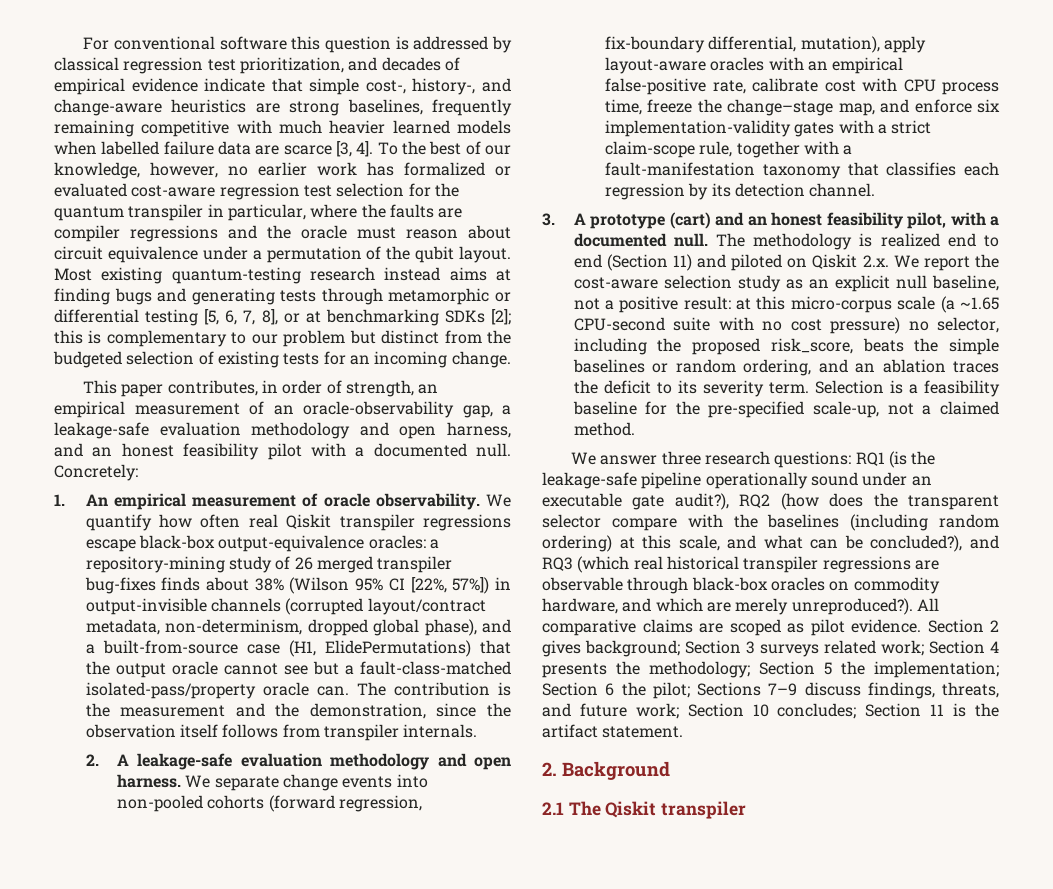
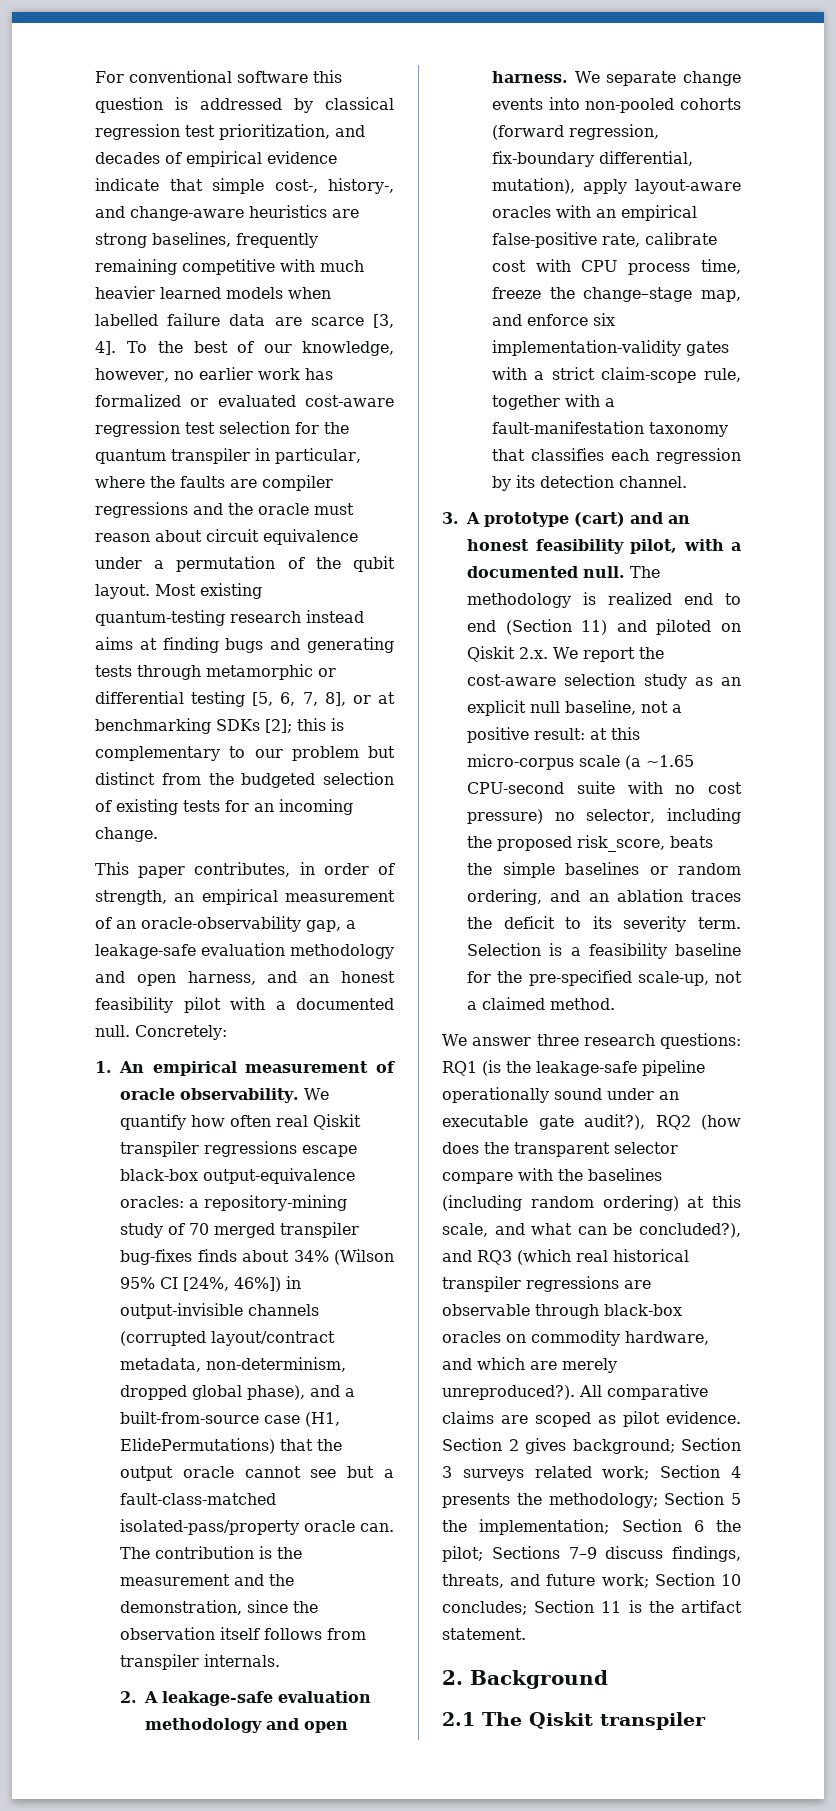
[294,557,313,570] 26 -> [189,1223,209,1235] 70
[254,578,284,591] 38% -> [293,1250,329,1262] 34%
[410,577,490,594] [22%, 57%]) -> [183,1277,281,1292] [24%, 46%])

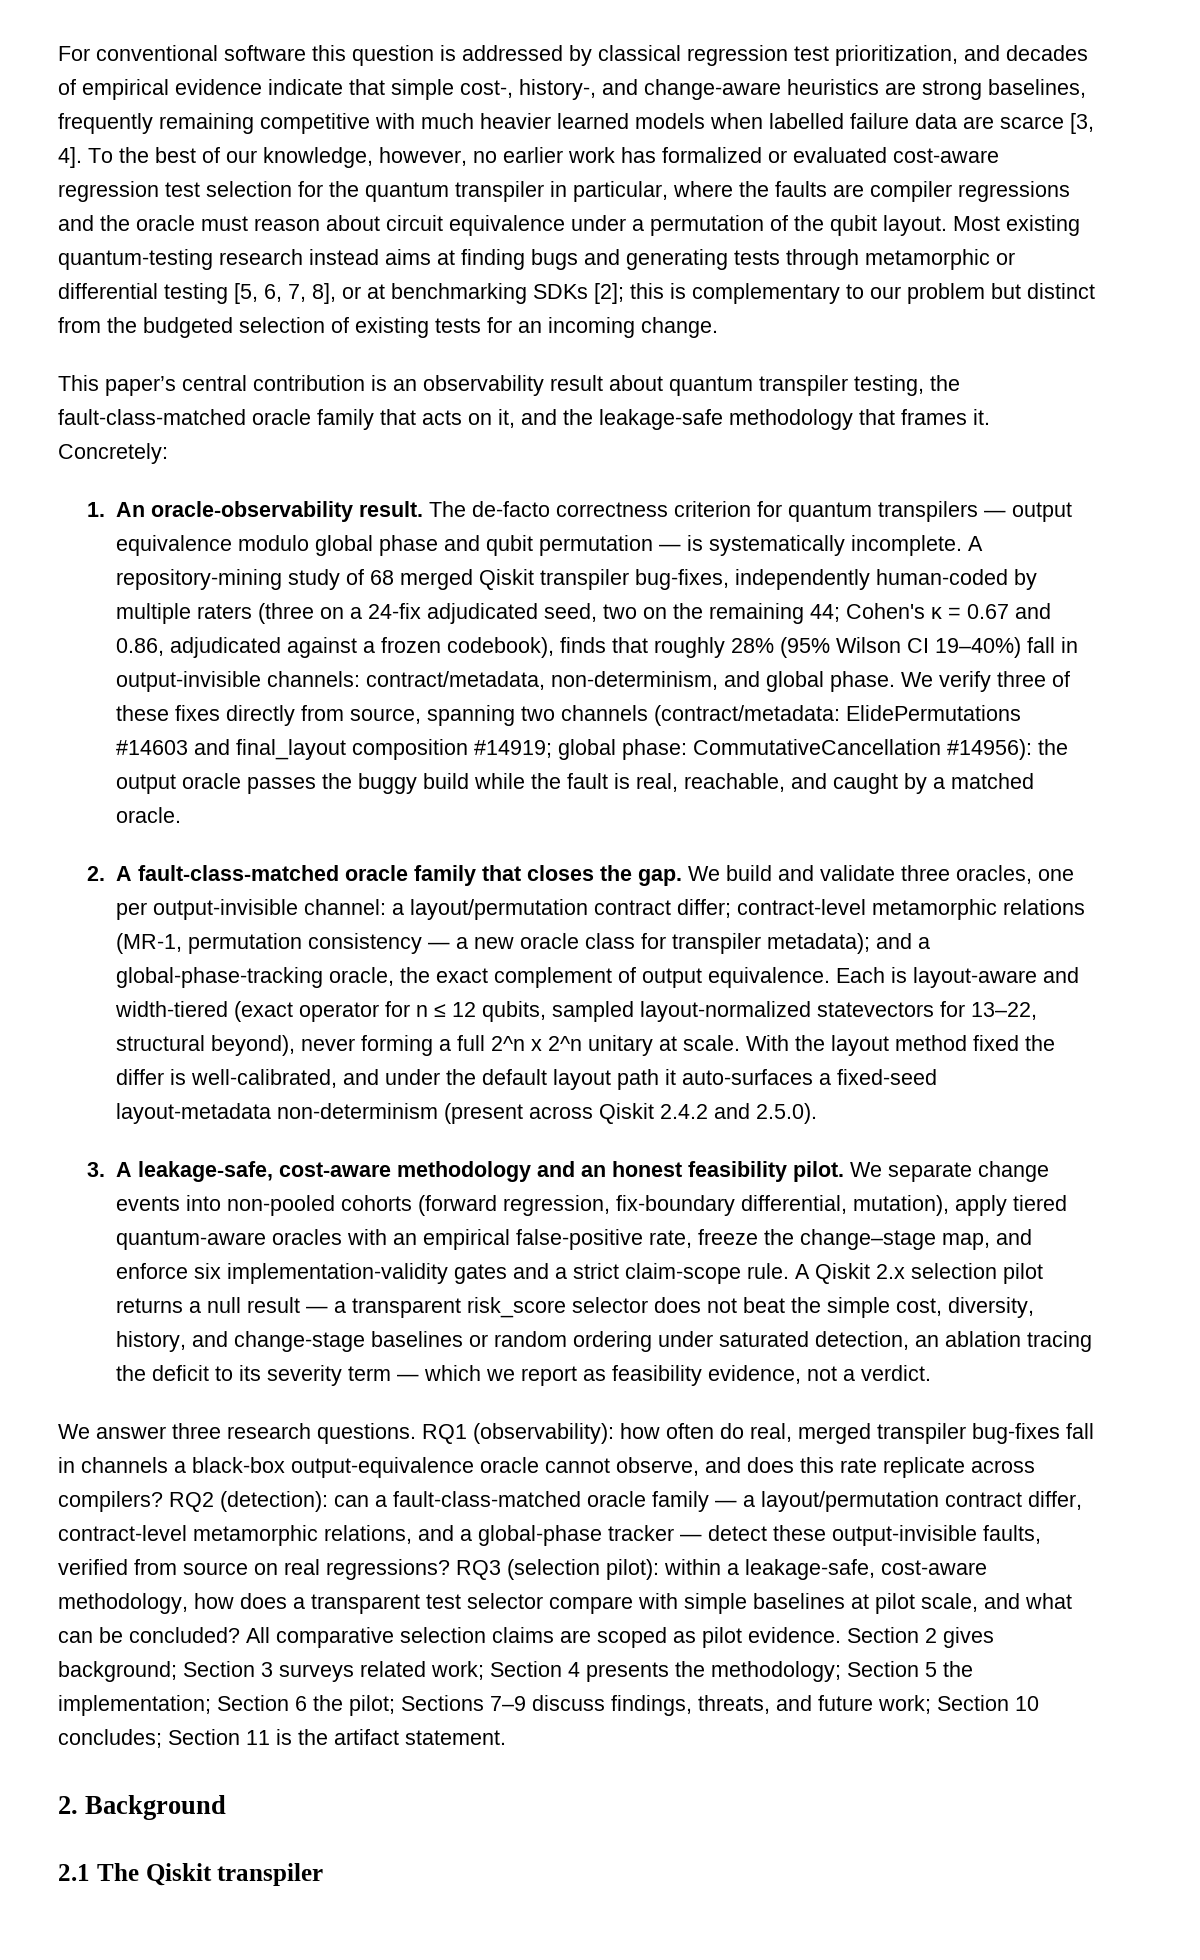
[138,862,395,878] [95,889,395,905] [95,916,356,932] [95,943,394,959] [95,971,395,986] [95,997,394,1013] [95,1025,227,1040] [95,1061,395,1076] [120,1088,329,1103] [120,1114,361,1130] [120,1141,357,1157] [120,1168,355,1184] [120,1195,347,1211] [120,1222,359,1238] [120,1249,394,1265] [120,1276,301,1292] [120,1303,319,1319] [120,1331,335,1346] [120,1357,346,1372] [120,1385,355,1400] [120,1411,340,1427] [120,1438,342,1454] [120,1466,395,1481] [120,1493,276,1505] [120,1519,394,1535] [120,1546,302,1559] [120,1574,294,1586] [120,1600,318,1615] [120,1627,366,1640] [120,1654,280,1670] [119,1691,371,1706] [144,1718,348,1733] [491,71,568,83] paper contributes, in order of strength, an empirical measurement of an oracle-observability gap, a leakage-safe evaluation methodology and open harness, and an honest feasibility pilot with a documented null. Concretely: // 1. An empirical measurement of oracle observability. We quantify how often real Qiskit transpiler regressions escape black-box output-equivalence oracles: a repository-mining study of 70 merged transpiler bug-fixes finds about 34% (Wilson 95% CI [24%, 46%]) in output-invisible channels (corrupted layout/contract metadata, non-determinism, dropped global phase), and a built-from-source case (H1, ElidePermutations) that the output oracle cannot see but a fault-class-matched isolated-pass/property oracle can. The contribution is the measurement and the demonstration, since the observation itself follows from transpiler internals. // 2. A leakage-safe evaluation methodology and open harness. -> [105,375,960,396] [58,409,990,430] [58,443,168,464] [87,501,1073,522] [116,535,984,556] [116,569,1038,590] [116,603,1052,624] [116,637,1079,658] [116,671,1071,692] [116,705,1022,726] [116,739,1069,760] [116,773,1035,794] [116,807,182,823] [87,865,1075,886] [116,899,1086,920] [116,933,931,954] [116,967,1080,988] [115,1001,1038,1022] [116,1035,1056,1056] [116,1069,938,1090] [116,1103,818,1124] [87,1161,845,1182] paper’s central contribution is an observability result about quantum transpiler testing, the fault-class-matched oracle family that acts on it, and the leakage-safe methodology that frames it. Concretely: // 1. An oracle-observability result. The de-facto correctness criterion for quantum transpilers — output equivalence modulo global phase and qubit permutation — is systematically incomplete. A repository-mining study of 68 merged Qiskit transpiler bug-fixes, independently human-coded by multiple raters (three on a 24-fix adjudicated seed, two on the remaining 44; Cohen's κ = 0.67 and 0.86, adjudicated against a frozen codebook), finds that roughly 28% (95% Wilson CI 19–40%) fall in output-invisible channels: contract/metadata, non-determinism, and global phase. We verify three of these fixes directly from source, spanning two channels (contract/metadata: ElidePermutations #14603 and final_layout composition #14919; global phase: CommutativeCancellation #14956): the output oracle passes the buggy build while the fault is real, reachable, and caught by a matched oracle. // 2. A fault-class-matched oracle family that closes the gap. We build and validate three oracles, one per output-invisible channel: a layout/permutation contract differ; contract-level metamorphic relations (MR-1, permutation consistency — a new oracle class for transpiler metadata); and a global-phase-tracking oracle, the exact complement of output equivalence. Each is layout-aware and width-tiered (exact operator for n ≤ 12 qubits, sampled layout-normalized statevectors for 13–22, structural beyond), never forming a full 2^n x 2^n unitary at scale. With the layout method fixed the differ is well-calibrated, and under the default layout path it auto-surfaces a fixed-seed layout-metadata non-determinism (present across Qiskit 2.4.2 and 2.5.0). // 3. A leakage-safe, cost-aware methodology and an honest feasibility pilot.
[635,179,741,194] layout-aware -> [1013,1195,1068,1211] [116,1230,267,1250] tiered quantum-aware
[644,232,717,245] [491,259,741,275] calibrate cost with CPU process time, -> (693, 1239) none
[491,367,527,380] with -> [513,1263,550,1279] and
[704,368,741,382] [491,394,615,410] [491,421,728,437] [491,448,741,464] [491,475,687,491] [442,512,690,527] [467,539,741,554] [467,566,660,578] [467,592,741,608] [467,619,741,635] [467,646,664,662] [467,673,741,689] [467,700,682,716] [467,727,640,743] [467,754,694,770] [467,781,742,794] [467,808,741,824] [467,835,713,852] [467,862,741,878] [467,889,581,905] rule, together with a fault-manifestation taxonomy that classifies each regression by its detection channel. // 3. A prototype (cart) and an honest feasibility pilot, with a documented null. The methodology is realized end to end (Section 11) and piloted on Qiskit 2.x. We report the cost-aware selection study as an explicit null baseline, not a positive result: at this micro-corpus scale (a ~1.65 CPU-second suite with no cost pressure) no selector, including the proposed risk_score, beats the simple baselines or random ordering, and -> [747,1263,1044,1284] [116,1297,1035,1318] [116,1331,910,1352] rule. A Qiskit 2.x selection pilot returns a null result — a transparent risk_score selector does not beat the simple cost, diversity, history, and change-stage baselines or random ordering under saturated detection,
[691,890,741,902] traces -> [1027,1331,1093,1352] tracing
[698,917,741,929] [467,943,741,959] [467,970,742,986] [467,997,615,1010] [442,1033,741,1049] [442,1060,705,1076] [442,1087,679,1103] [442,1114,741,1130] [442,1142,678,1157] [442,1168,662,1184] [442,1195,741,1211] term. Selection is a feasibility baseline for the pre-specified scale-up, not a claimed method. // We answer three research questions: RQ1 (is the leakage-safe pipeline operationally sound under an executable gate audit?), RQ2 (how does the transparent selector compare with the baselines (including random ordering) at this -> [348,1365,932,1386] [58,1423,1094,1444] [58,1457,1035,1478] [58,1491,1082,1512] [58,1525,1041,1546] [58,1559,987,1580] [58,1593,915,1614] term — which we report as feasibility evidence, not a verdict. // We answer three research questions. RQ1 (observability): how often do real, merged transpiler bug-fixes fall in channels a black-box output-equivalence oracle cannot observe, and does this rate replicate across compilers? RQ2 (detection): can a fault-class-matched oracle family — a layout/permutation contract differ, contract-level metamorphic relations, and a global-phase tracker — detect these output-invisible faults, verified from source on real regressions? RQ3 (selection pilot): within a leakage-safe, cost-aware methodology, how does a transparent test selector compare with simple baselines at pilot
[639,1223,741,1238] [442,1249,689,1265] [442,1276,651,1292] [442,1304,682,1319] [442,1330,709,1346] [442,1357,617,1373] [442,1385,575,1400] concluded?), and RQ3 (which real historical transpiler regressions are observable through black-box oracles on commodity hardware, and which are merely unreproduced?). -> [129,1627,240,1643] concluded?
(708, 1392) none -> [400,1627,486,1643] selection

